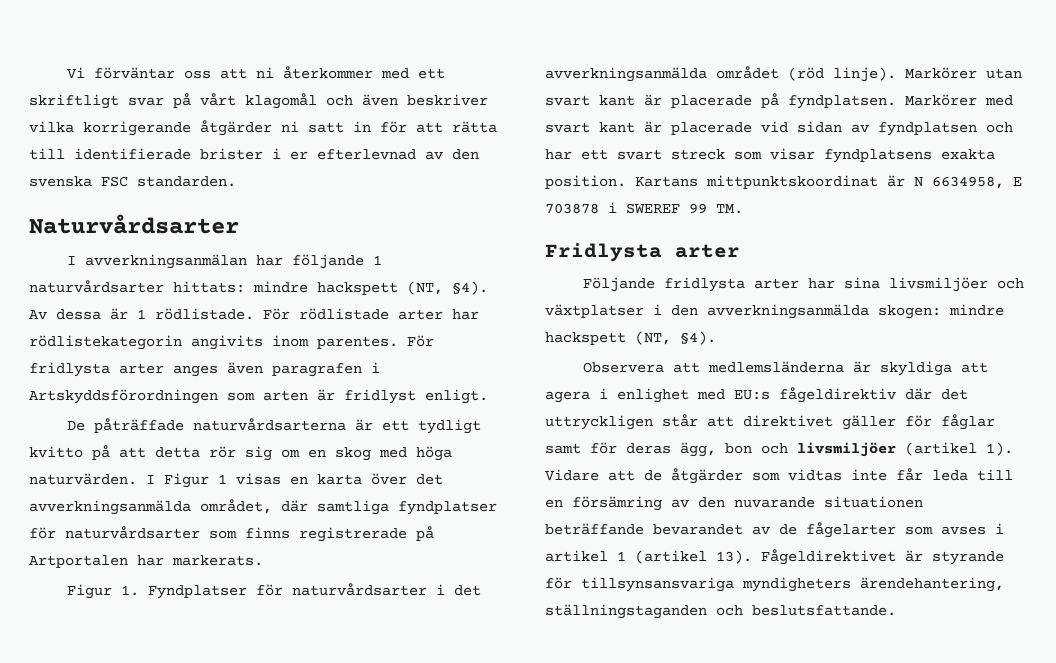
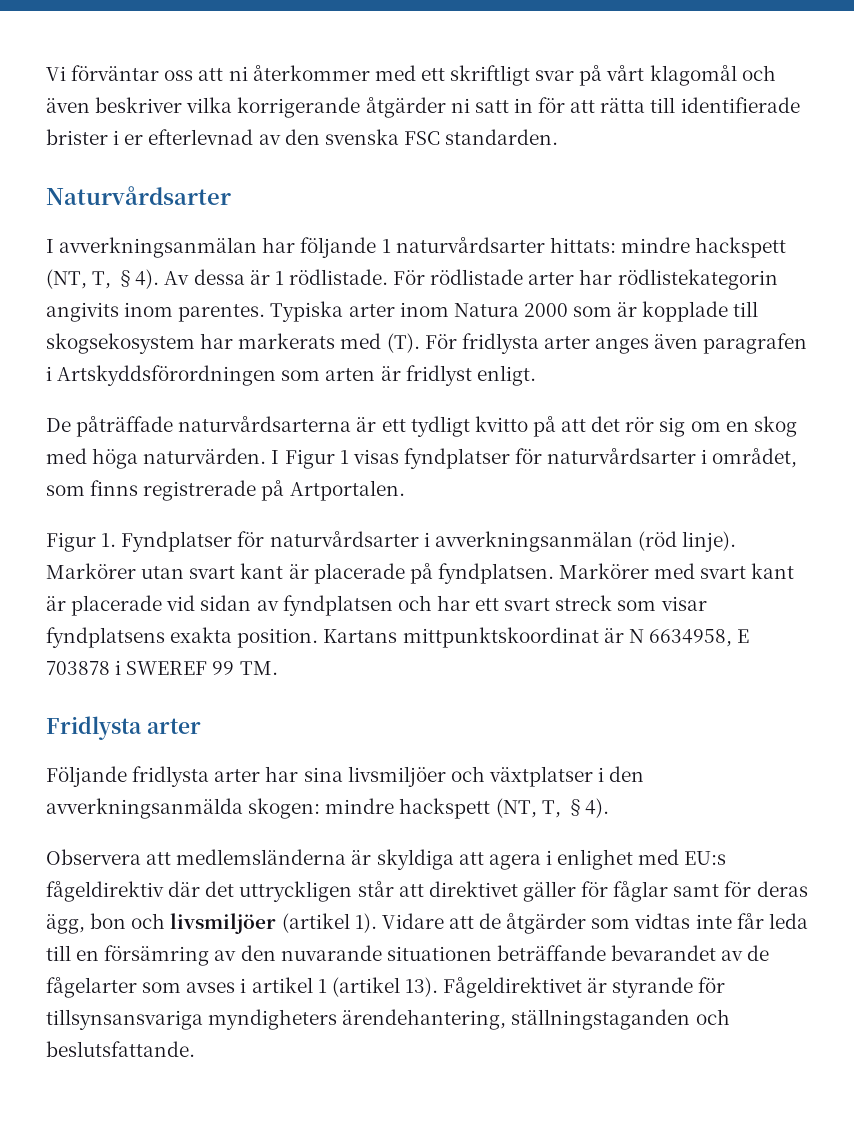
(443, 288) none -> [92,271,112,289] T,
(398, 342) none -> [270,301,759,322] [46,333,420,354] Typiska arter inom Natura 2000 som är kopplade till skogsekosystem har markerats med (T).
[155,447,200,458] detta -> [591,416,621,432] det
[290,473,443,485] [29,499,389,515] en karta över det avverkningsanmälda området, där samtliga -> (399, 456) none
(200, 532) none -> [701,448,798,468] i området,
[29,555,263,568] Artportalen har markerats. -> [289,480,405,501] Artportalen.
[453,585,481,596] [545,66,779,82] det avverkningsanmälda området -> [434,531,633,552] avverkningsanmälan
(671, 338) none -> [541,800,561,818] T,

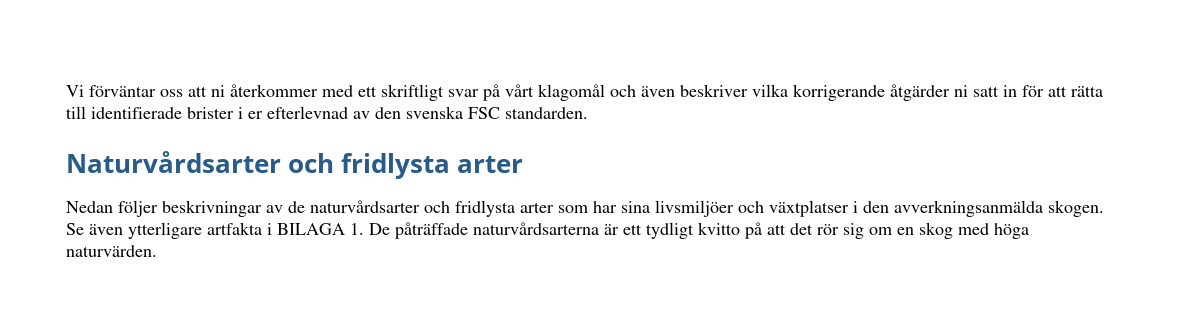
[46,237,787,258] [46,269,778,290] [46,301,759,322] [46,333,808,354] [46,365,536,386] // I avverkningsanmälan har följande 1 naturvårdsarter hittats: mindre hackspett (NT, T, §4). Av dessa är 1 rödlistade. För rödlistade arter har rödlistekategorin angivits inom parentes. Typiska arter inom Natura 2000 som är kopplade till skogsekosystem har markerats med (T). För fridlysta arter anges även paragrafen i Artskyddsförordningen som arten är fridlyst enligt. // -> [288,153,524,179] [66,200,1104,217] [66,222,364,239] och fridlysta arter // Nedan följer beskrivningar av de naturvårdsarter och fridlysta arter som har sina livsmiljöer och växtplatser i den avverkningsanmälda skogen. Se även ytterligare artfakta i BILAGA 1.
[271,448,798,469] [46,480,405,501] [46,531,737,552] [46,563,795,584] [46,595,707,616] [46,627,750,648] [46,660,278,675] [46,716,201,740] [46,766,645,787] [46,798,609,819] [46,849,727,870] [46,881,808,902] [46,913,808,934] [46,945,770,966] [46,977,726,998] [46,1009,730,1030] [46,1041,195,1057] I Figur 1 visas fyndplatser för naturvårdsarter i området, som finns registrerade på Artportalen. // Figur 1. Fyndplatser för naturvårdsarter i avverkningsanmälan (röd linje). Markörer utan svart kant är placerade på fyndplatsen. Markörer med svart kant är placerade vid sidan av fyndplatsen och har ett svart streck som visar fyndplatsens exakta position. Kartans mittpunktskoordinat är N 6634958, E 703878 i SWEREF 99 TM. // Fridlysta arter // Följande fridlysta arter har sina livsmiljöer och växtplatser i den avverkningsanmälda skogen: mindre hackspett (NT, T, §4). // Observera att medlemsländerna är skyldiga att agera i enlighet med EU:s fågeldirektiv där det uttryckligen står att direktivet gäller för fåglar samt för deras ägg, bon och livsmiljöer (artikel 1). Vidare att de åtgärder som vidtas inte får leda till en försämring av den nuvarande situationen beträffande bevarandet av de fågelarter som avses i artikel 1 (artikel 13). Fågeldirektivet är styrande för tillsynsansvariga myndigheters ärendehantering, ställningstaganden och beslutsfattande. -> (157, 251) none

